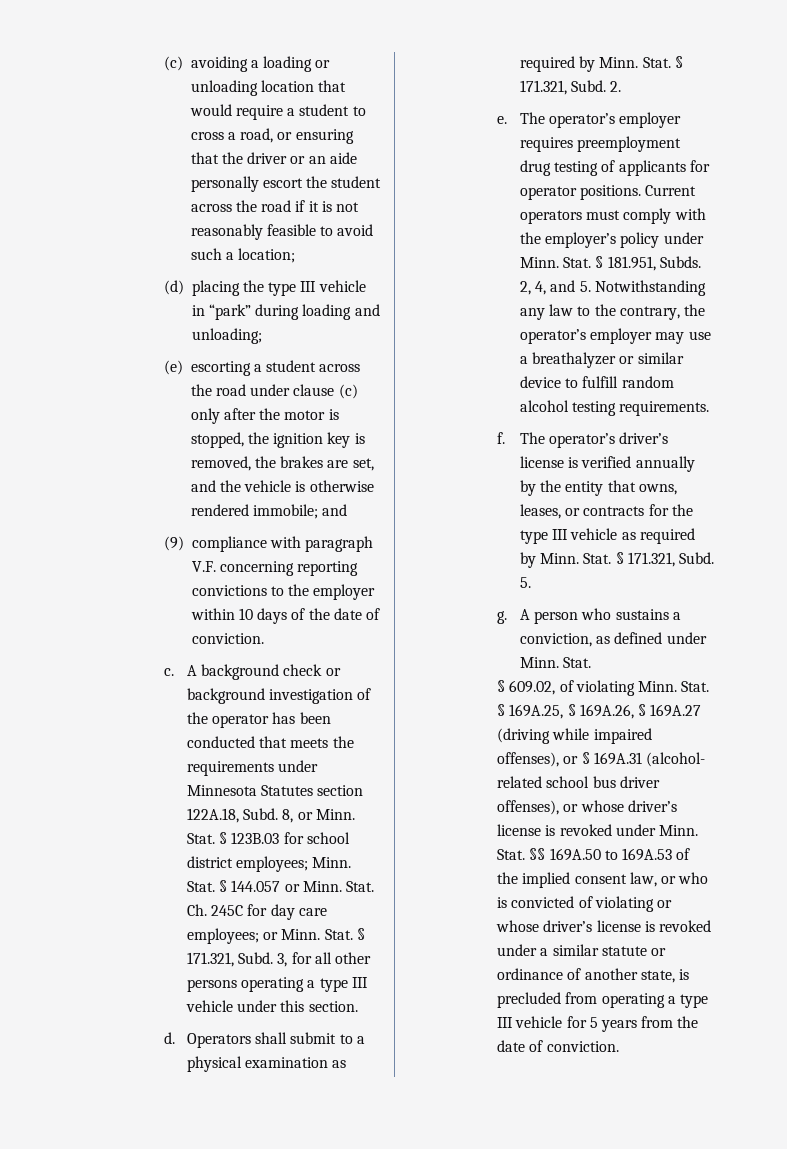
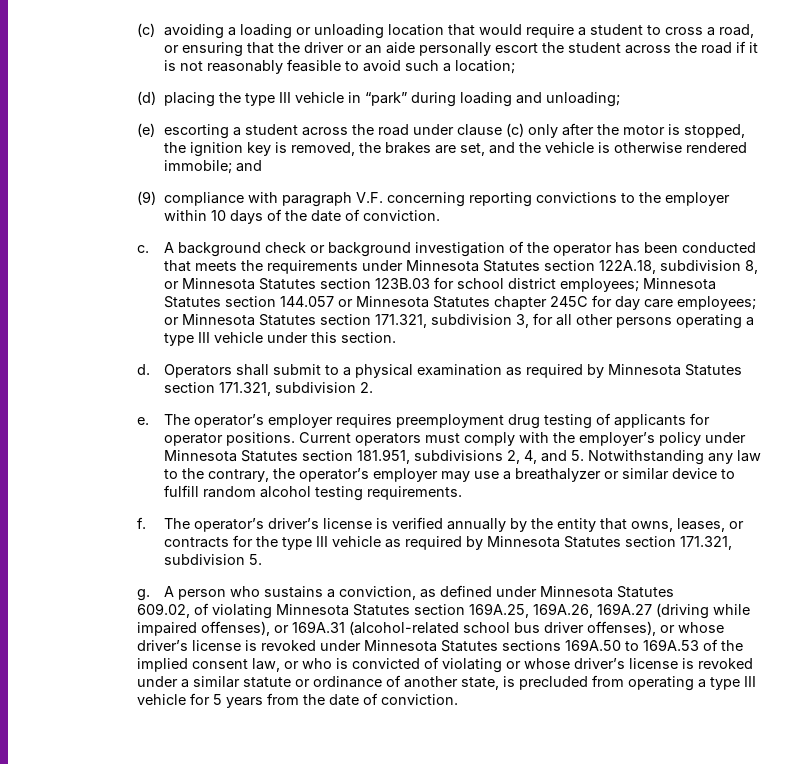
[243,808,279,820] Subd. -> [659,260,741,271] subdivision
[315,809,355,820] [186,832,228,844] Minn. Stat. § -> [181,278,371,290] Minnesota Statutes section
[312,857,352,868] [186,880,374,892] [186,904,207,916] Minn. Stat. § 144.057 or Minn. Stat. Ch. -> [642,278,716,290] [163,296,547,310] Minnesota Statutes section 144.057 or Minnesota Statutes chapter
[281,928,365,940] [186,952,274,967] Minn. Stat. § 171.321, Subd. -> [181,314,512,328] Minnesota Statutes section 171.321, subdivision
[599,56,683,68] [519,80,607,95] Minn. Stat. § 171.321, Subd. -> [607,364,742,376] [163,382,356,396] Minnesota Statutes section 171.321, subdivision
[519,256,701,271] Minn. Stat. § 181.951, Subds. -> [163,449,503,464] Minnesota Statutes section 181.951, subdivisions
[540,552,714,567] Minn. Stat. § 171.321, Subd. -> [486,536,732,550] [163,554,245,565] Minnesota Statutes section 171.321, subdivision
[519,657,592,668] [497,680,710,696] [497,704,646,719] Minn. Stat. // § 609.02, of violating Minn. Stat. § 169A.25, § 169A.26, § -> [539,586,674,598] [136,603,593,619] Minnesota Statutes // 609.02, of violating Minnesota Statutes section 169A.25, 169A.26,
[581,752,705,767] [497,776,543,788] § 169A.31 (alcohol- related -> [291,621,459,635] 169A.31 (alcohol-related
[658,825,698,836] [497,848,546,860] Minn. Stat. §§ -> [363,640,561,652] Minnesota Statutes sections

